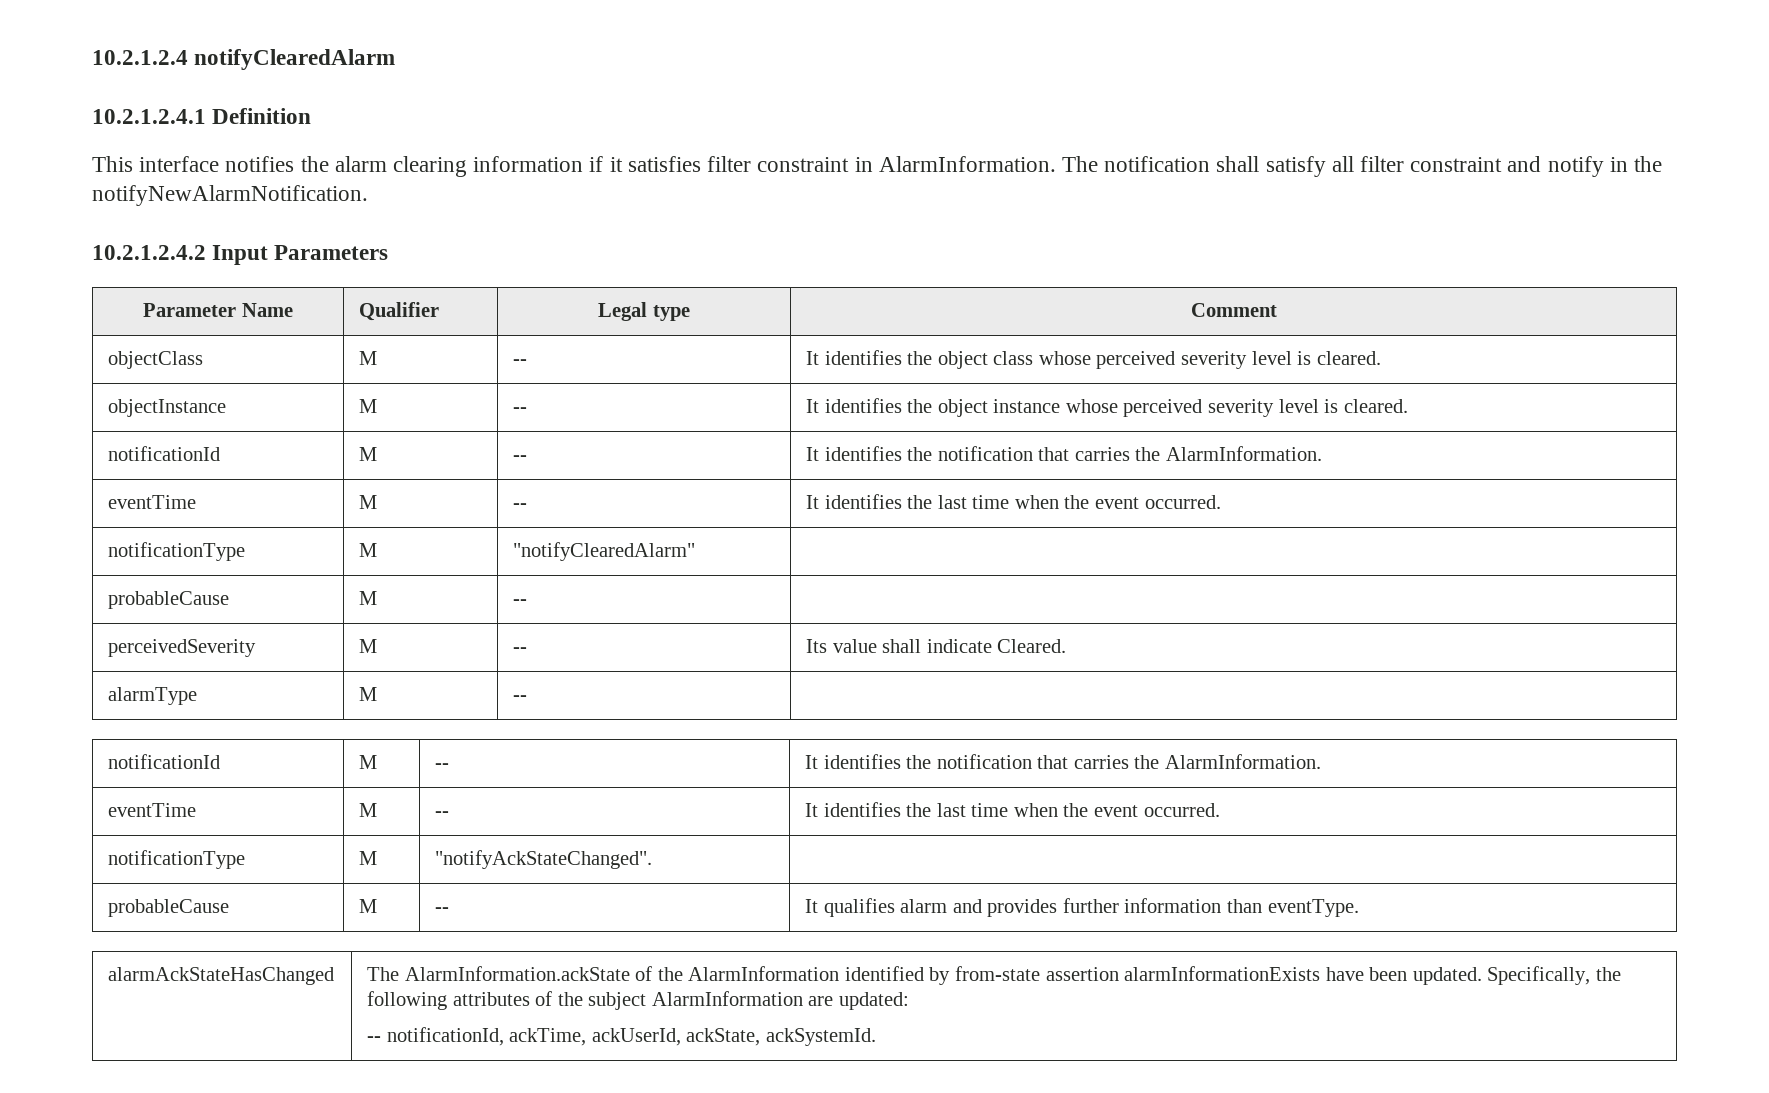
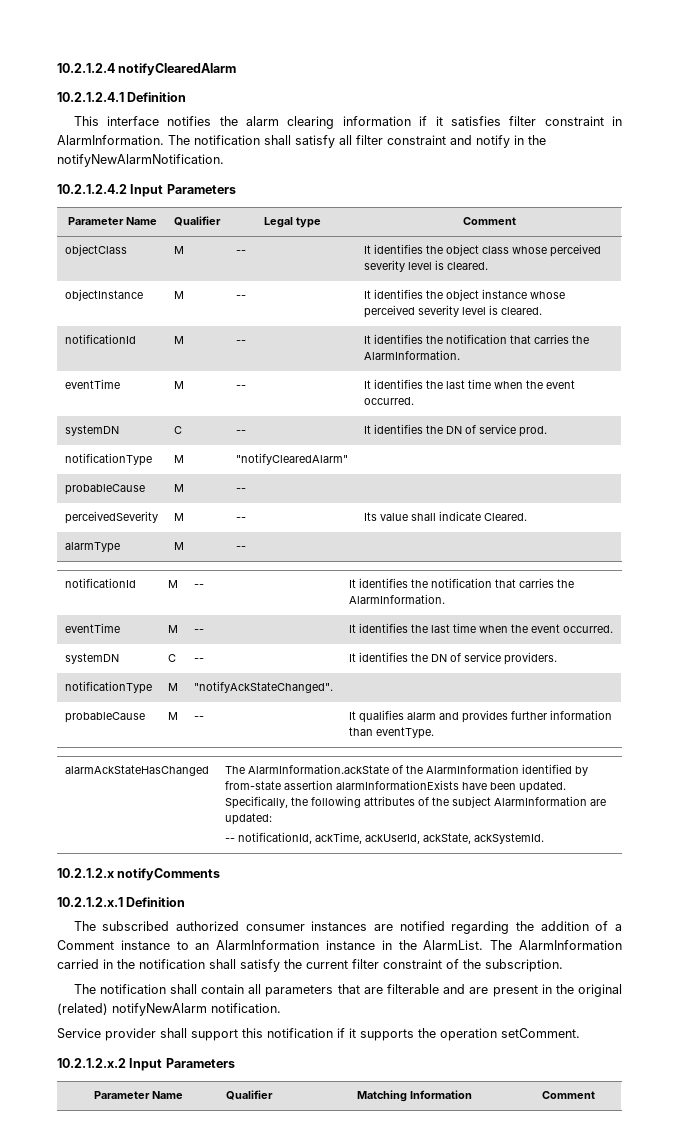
(1221, 502) none -> [64,425,119,436] [173,426,182,434] [235,430,246,434] [363,424,547,437] // systemDN | C | -- | It identifies the DN of service prod.
(1220, 810) none -> [64,653,119,664] [167,654,176,662] [193,658,204,662] [348,652,557,665] // systemDN | C | -- | It identifies the DN of service providers.
(876, 1037) none -> [57,868,221,881] [57,897,186,907] [73,921,622,934] [57,940,623,950] [57,959,563,972] [73,984,622,997] [57,1003,281,1016] [57,1028,580,1041] [57,1058,235,1071] [93,1091,183,1099] [225,1090,273,1100] [357,1090,472,1102] [542,1091,595,1099] // 10.2.1.2.x notifyComments // 10.2.1.2.x.1 Definition // The subscribed authorized consumer instances are notified regarding the addition of a Comment instance to an AlarmInformation instance in the AlarmList. The AlarmInformation carried in the notification shall satisfy the current filter constraint of the subscription. // The notification shall contain all parameters that are filterable and are present in the original (related) notifyNewAlarm notification. // Service provider shall support this notification if it supports the operation setComment. // 10.2.1.2.x.2 Input Parameters // Parameter Name | Qualifier | Matching Information | Comment

